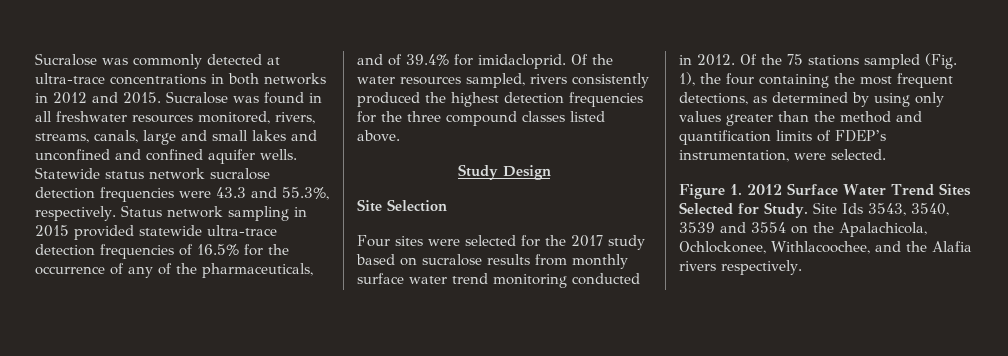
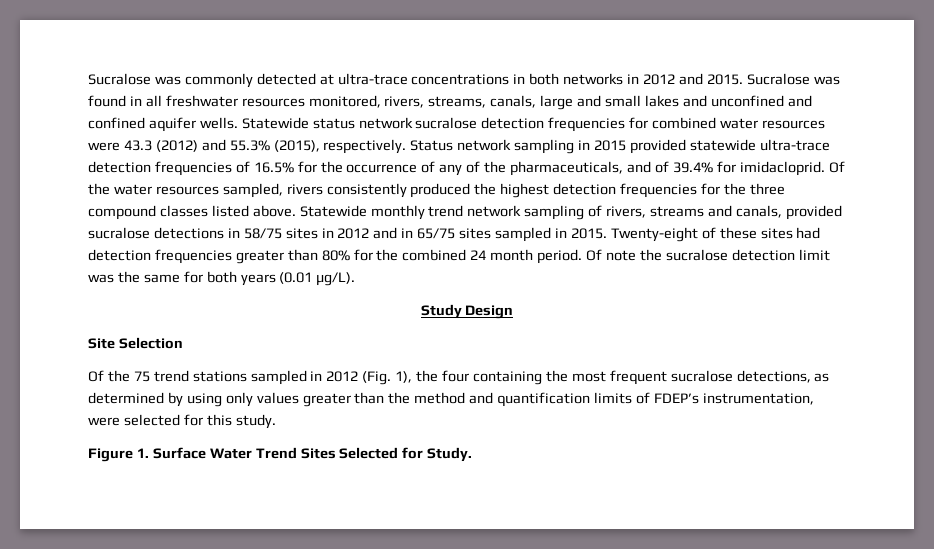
[179,187,329,200] were 43.3 and 55.3%, -> [629,117,825,129] [88,139,320,152] for combined water resources were 43.3 (2012) and 55.3% (2015),
[457,164,551,180] [357,199,447,212] [357,235,645,250] [356,254,628,269] [357,273,640,288] [679,54,735,66] // Study Design // Site Selection // Four sites were selected for the 2017 study based on sucralose results from monthly surface water trend monitoring conducted in 2012. -> [299,205,842,220] [88,227,821,242] [88,249,830,264] [88,271,356,286] [420,304,514,319] [88,337,183,349] Statewide monthly trend network sampling of rivers, streams and canals, provided sucralose detections in 58/75 sites in 2012 and in 65/75 sites sampled in 2015. Twenty-eight of these sites had detection frequencies greater than 80% for the combined 24 month period. Of note the sucralose detection limit was the same for both years (0.01 µg/L). // Study Design // Site Selection //
(803, 59) none -> [153,370,189,382] trend
(920, 61) none -> [310,371,359,382] in 2012
(953, 80) none -> [670,370,733,382] sucralose
[831,149,886,160] selected. -> [123,414,276,429] selected for this study.
[747,184,782,195] 2012 -> (149, 453) none
[812,202,949,216] [679,222,927,237] [679,241,972,254] [679,260,802,275] Site Ids 3543, 3540, 3539 and 3554 on the Apalachicola, Ochlockonee, Withlacoochee, and the Alafia rivers respectively. -> (473, 454) none

